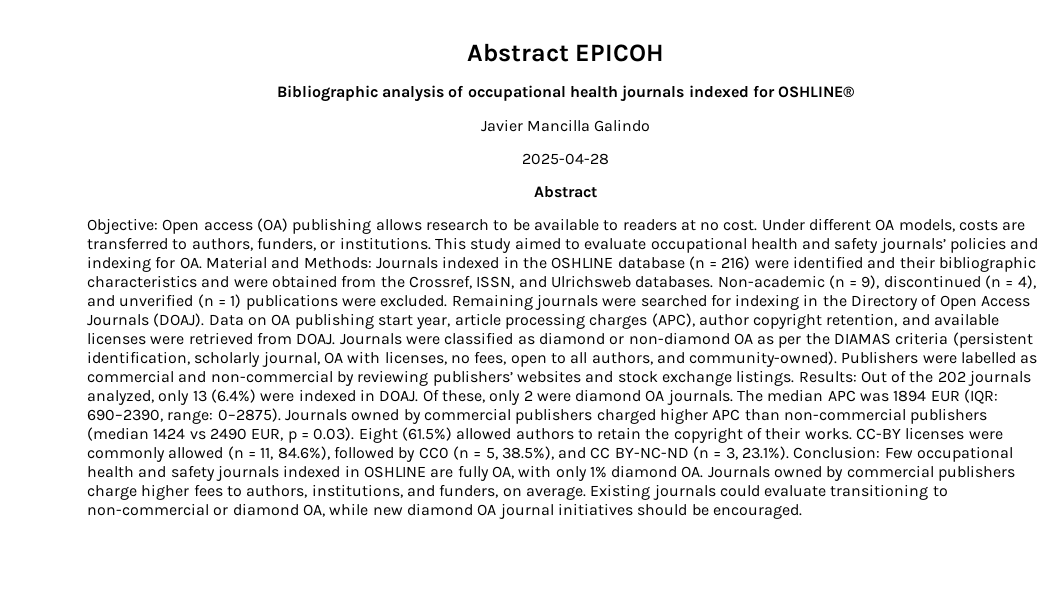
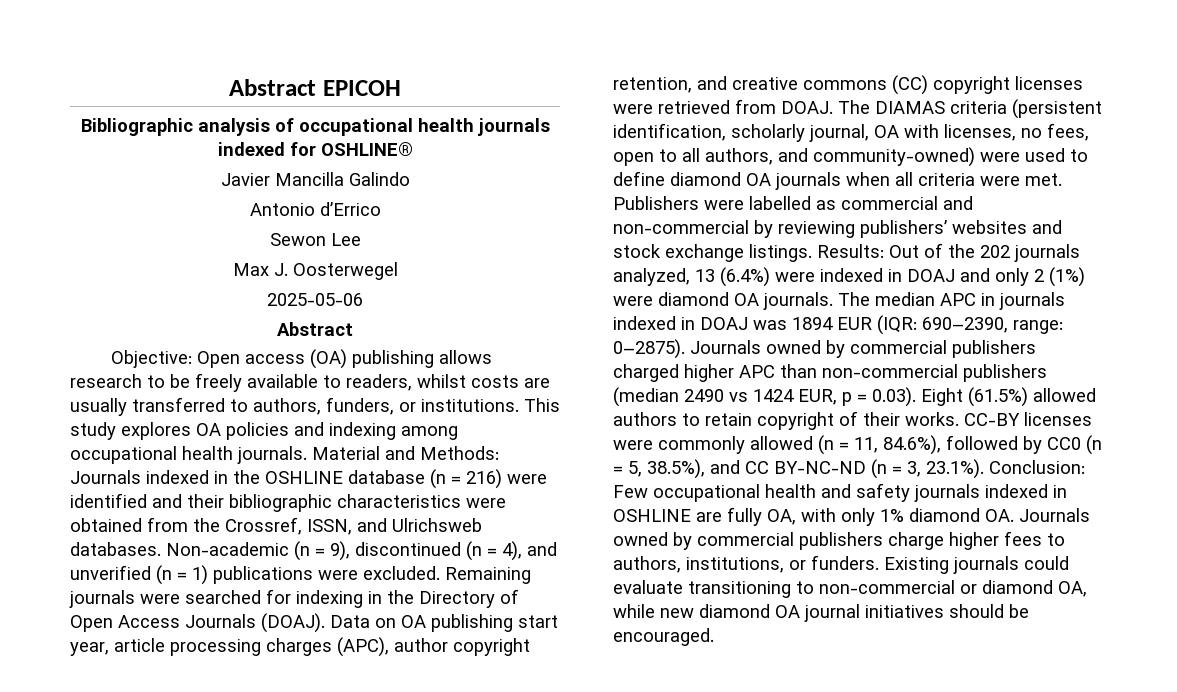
[522,153,609,165] 2025-04-28 -> [249,202,381,216] [269,233,361,246] [232,262,398,280] [267,293,363,306] Antonio d’Errico // Sewon Lee // Max J. Oosterwegel // 2025-05-06
(530, 225) none -> [195,373,242,392] freely
[622,218,955,232] readers at no cost. Under different OA models, -> [346,374,466,391] readers, whilst
(1026, 226) none -> [70,398,127,416] usually
[514,237,1039,253] [87,256,202,272] aimed to evaluate occupational health and safety journals’ policies and indexing for OA. -> [121,422,458,440] [70,446,307,464] explores OA policies and indexing among occupational health journals.
[201,276,230,288] and -> (461, 501) none
[934,313,1000,326] available -> [732,75,1010,95] creative commons (CC) copyright
[339,332,830,348] Journals were classified as diamond or non-diamond OA as per the -> [838,100,870,114] The
[689,351,838,367] community-owned). -> [813,147,1088,167] [613,171,1062,190] community-owned) were used to define diamond OA journals when all criteria were met.
[158,390,190,405] only -> (690, 277) none
[379,389,485,403] DOAJ. Of these, -> [907,268,990,282] DOAJ and
(533, 395) none -> [1049,267,1085,287] (1%)
(856, 396) none -> [981,292,1065,310] [613,316,748,330] in journals indexed in DOAJ
[153,428,247,440] 1424 vs 2490 -> [684,389,794,402] 2490 vs 1424
[645,428,670,440] the -> (752, 419) none
[406,484,586,500] and funders, on average. -> [789,555,879,570] or funders.

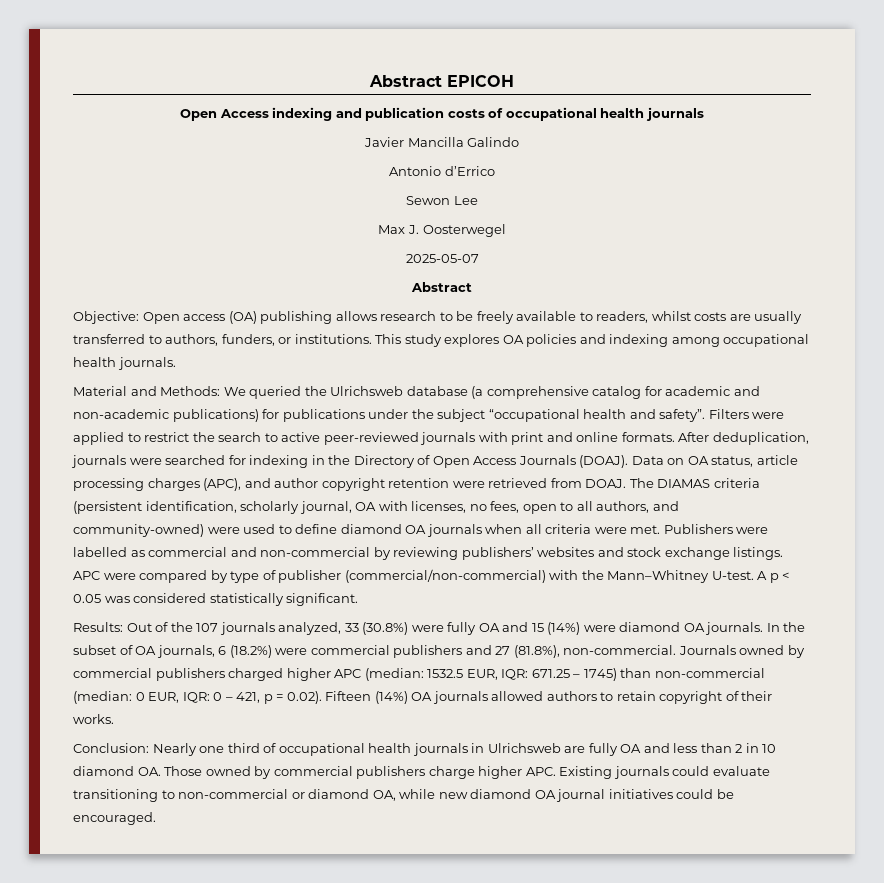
[80,118,550,136] [217,142,413,156] Bibliographic analysis of occupational health journals indexed for OSHLINE® -> [180,107,704,121] Open Access indexing and publication costs of occupational health journals
[267,293,363,306] 2025-05-06 -> [405,254,479,263] 2025-05-07
(307, 455) none -> (176, 363) //
[70,469,547,489] [70,493,506,512] [70,517,482,535] [70,541,557,561] [70,565,531,585] Journals indexed in the OSHLINE database (n = 216) were identified and their bibliographic characteristics were obtained from the Crossref, ISSN, and Ulrichsweb databases. Non-academic (n = 9), discontinued (n = 4), and unverified (n = 1) publications were excluded. Remaining -> [223,386,760,399] [73,409,785,422] [73,432,809,445] We queried the Ulrichsweb database (a comprehensive catalog for academic and non-academic publications) for publications under the subject “occupational health and safety”. Filters were applied to restrict the search to active peer-reviewed journals with print and online formats. After deduplication,
[431,614,558,632] [70,642,109,656] publishing start year, -> [711,456,754,467] status,
(389, 647) none -> [244,478,271,488] and
[613,75,1083,95] retention, and creative commons (CC) copyright licenses -> [388,478,450,488] retention
(812, 253) none -> [73,569,790,583] [73,593,359,606] APC were compared by type of publisher (commercial/non-commercial) with the Mann–Whitney U-test. A p < 0.05 was considered statistically significant. //
[980,245,1010,258] 202 -> [196,623,219,632] 107
[695,267,1085,287] [613,292,1065,310] [613,315,1063,335] [613,339,685,359] 13 (6.4%) were indexed in DOAJ and only 2 (1%) were diamond OA journals. The median APC in journals indexed in DOAJ was 1894 EUR (IQR: 690–2390, range: 0–2875). -> [344,622,806,635] [73,645,677,658] 33 (30.8%) were fully OA and 15 (14%) were diamond OA journals. In the subset of OA journals, 6 (18.2%) were commercial publishers and 27 (81.8%), non-commercial.
[780,364,1047,382] [613,387,1028,407] than non-commercial publishers (median 2490 vs 1424 EUR, p = 0.03). Eight (61.5%) -> [364,668,765,681] [73,691,488,704] (median: 1532.5 EUR, IQR: 671.25 – 1745) than non-commercial (median: 0 EUR, IQR: 0 – 421, p = 0.02). Fifteen (14%) OA journals
[964,412,1092,426] [613,435,1102,455] [613,459,1085,479] [613,483,1067,502] [613,507,904,526] CC-BY licenses were commonly allowed (n = 11, 84.6%), followed by CC0 (n = 5, 38.5%), and CC BY-NC-ND (n = 3, 23.1%). Conclusion: Few occupational health and safety journals indexed in OSHLINE are fully OA, with only 1% -> [73,743,777,756] // Conclusion: Nearly one third of occupational health journals in Ulrichsweb are fully OA and less than 2 in 10
[1019,508,1090,522] Journals -> [164,766,203,776] Those
[1004,531,1065,546] [613,555,879,573] fees to authors, institutions, or funders. -> [525,767,556,776] APC.
[949,604,1004,618] should -> [676,789,714,799] could

